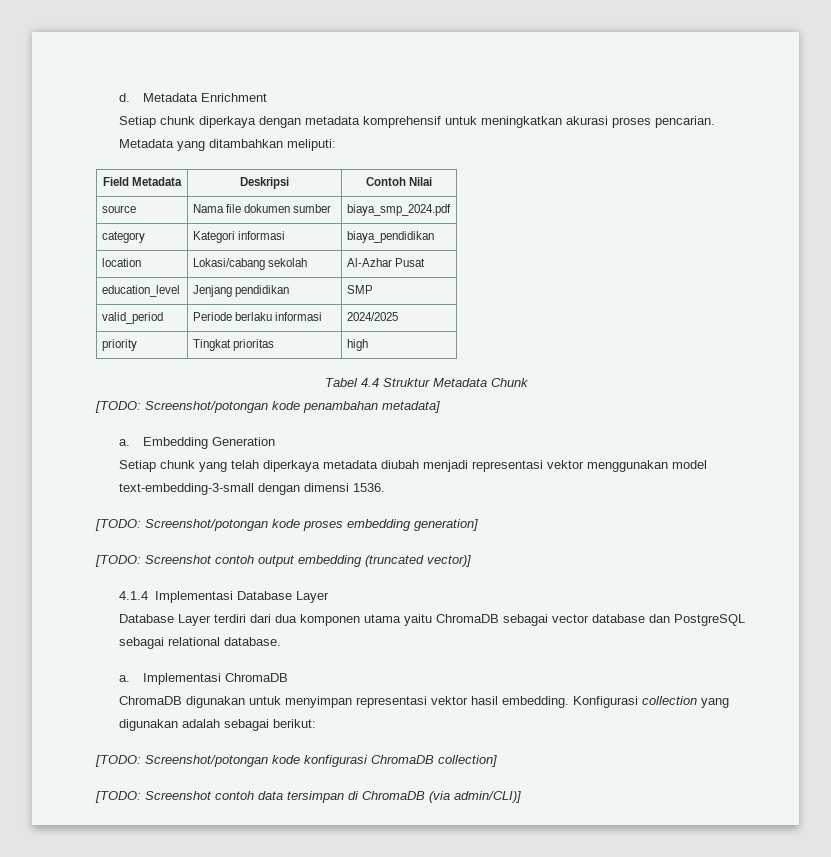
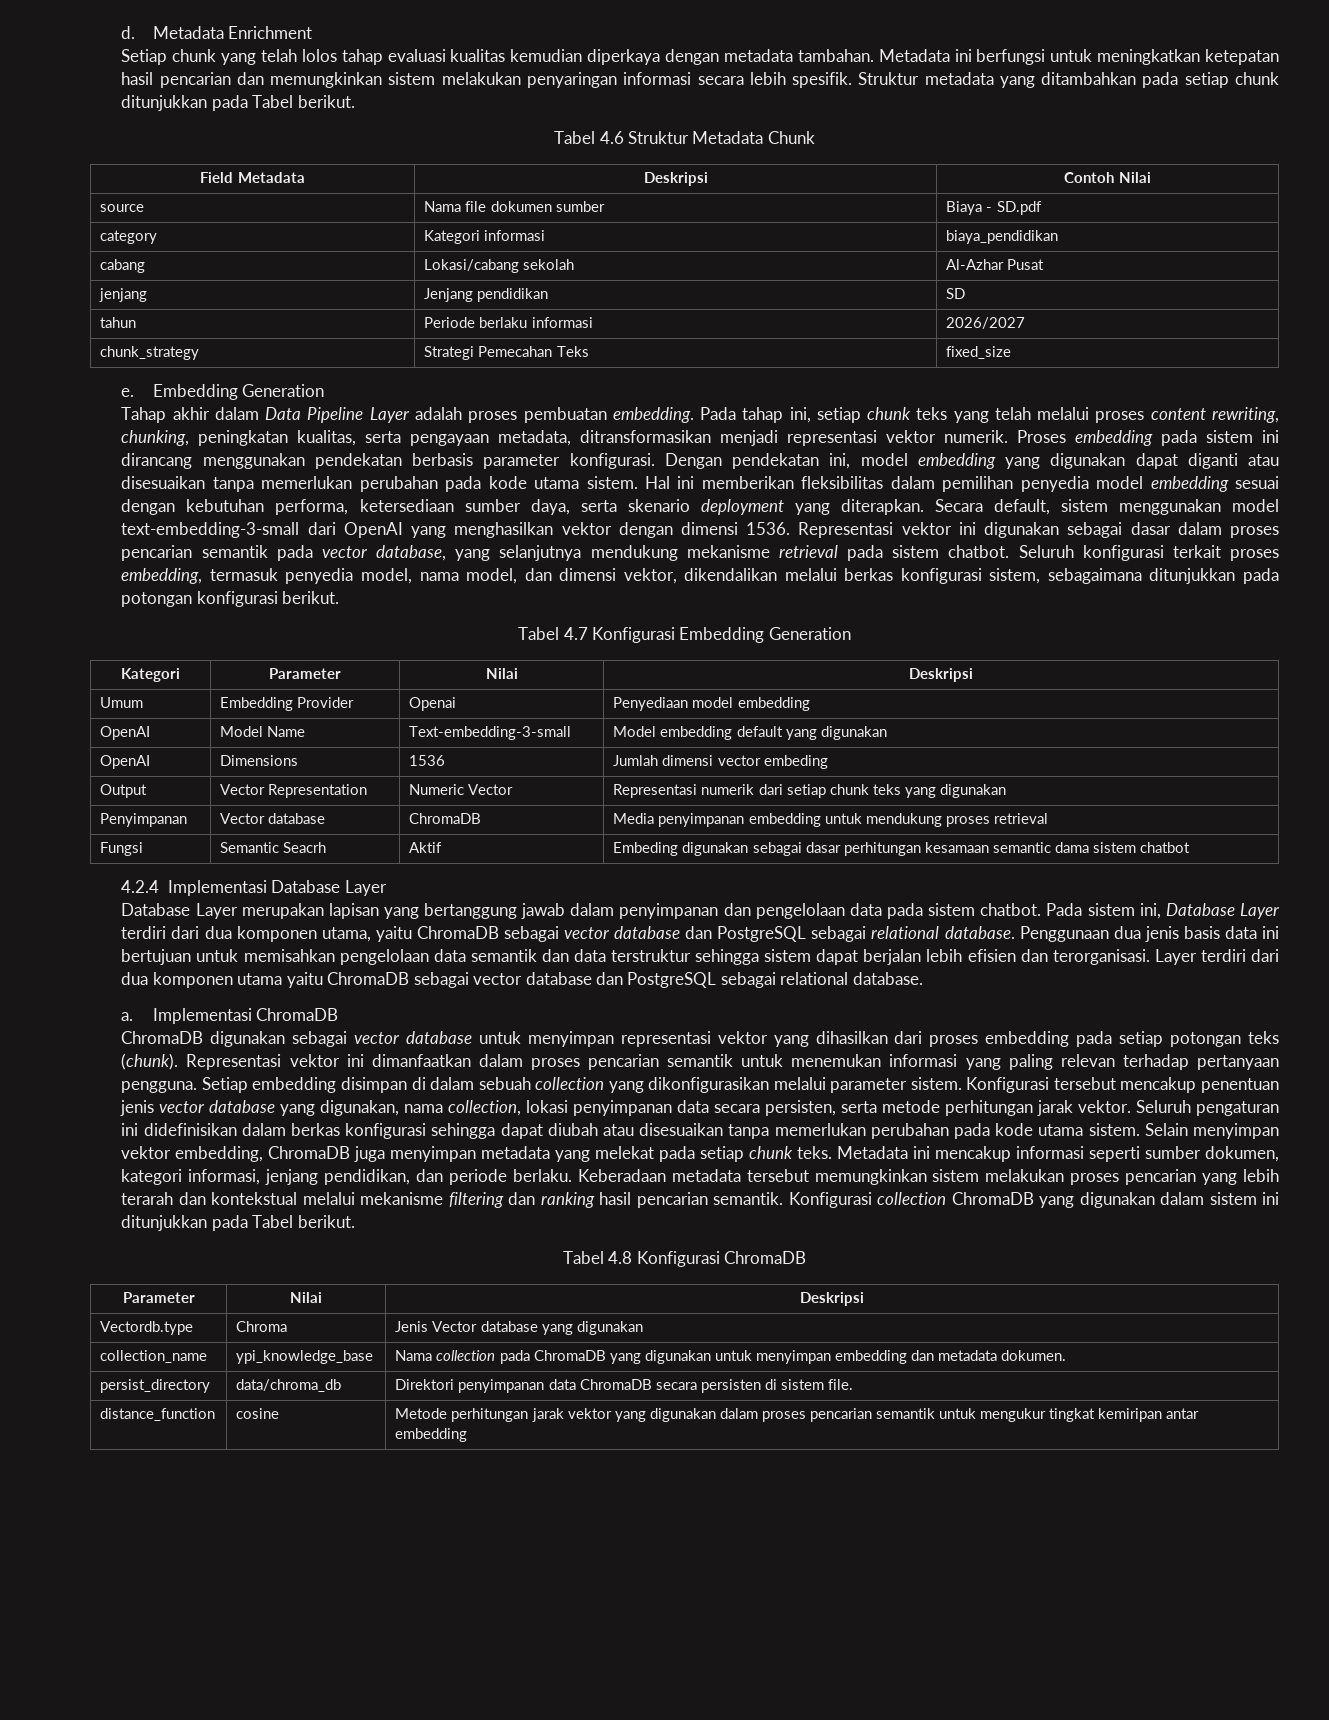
[199,116,716,128] [119,139,337,151] diperkaya dengan metadata komprehensif untuk meningkatkan akurasi proses pencarian. Metadata yang ditambahkan meliputi: -> [221,49,1279,65] [121,72,1279,88] [121,95,355,111] [554,131,815,144] yang telah lolos tahap evaluasi kualitas kemudian diperkaya dengan metadata tambahan. Metadata ini berfungsi untuk meningkatkan ketepatan hasil pencarian dan memungkinkan sistem melakukan penyaringan informasi secara lebih spesifik. Struktur metadata yang ditambahkan pada setiap chunk ditunjukkan pada Tabel berikut. // Tabel 4.6 Struktur Metadata Chunk
[346,204,451,216] biaya_smp_2024.pdf -> [946,201,1042,215] Biaya - SD.pdf
[101,258,141,267] location -> [100,259,146,273] cabang
[101,285,180,297] education_level -> [99,288,148,302] jenjang
[346,285,373,294] [101,312,163,324] SMP // valid_period -> [946,288,966,299] [100,317,137,328] SD // tahun
[346,312,398,321] [101,339,137,351] [192,339,274,351] [346,339,368,351] [325,378,529,387] [95,401,440,413] [119,437,275,449] [119,460,708,472] [119,483,386,495] [95,519,478,531] [95,555,471,567] [119,591,149,600] 2024/2025 // priority | Tingkat prioritas | high // Tabel 4.4 Struktur Metadata Chunk // [TODO: Screenshot/potongan kode penambahan metadata] // a. Embedding Generation // Setiap chunk yang telah diperkaya metadata diubah menjadi representasi vektor menggunakan model text-embedding-3-small dengan dimensi 1536. // [TODO: Screenshot/potongan kode proses embedding generation] // [TODO: Screenshot contoh output embedding (truncated vector)] // 4.1.4 -> [946,317,1026,329] [100,346,200,360] [424,346,589,360] [946,346,1012,359] [121,384,325,400] [121,407,1279,423] [121,430,1280,446] [121,453,1280,469] [121,476,1280,492] [121,499,1279,515] [121,522,1279,538] [121,545,1279,561] [121,568,1279,584] [121,591,340,607] [518,627,851,643] [121,668,180,682] [269,668,341,679] [485,668,518,679] [909,668,973,682] [100,697,144,708] [220,697,355,711] [409,697,457,711] [613,697,810,711] [100,726,151,740] [220,726,306,737] [409,726,572,740] [613,726,887,740] [100,755,151,769] [220,755,299,766] [409,755,446,766] [613,755,828,769] [100,784,148,798] [220,784,368,798] [409,784,514,795] [613,784,1006,798] [100,813,188,827] [220,813,326,824] [409,813,482,824] [613,813,1048,827] [100,842,144,856] [220,842,327,853] [409,842,443,853] [613,842,1190,856] [121,880,160,893] 2026/2027 // chunk_strategy | Strategi Pemecahan Teks | fixed_size // e. Embedding Generation // Tahap akhir dalam Data Pipeline Layer adalah proses pembuatan embedding. Pada tahap ini, setiap chunk teks yang telah melalui proses content rewriting, chunking, peningkatan kualitas, serta pengayaan metadata, ditransformasikan menjadi representasi vektor numerik. Proses embedding pada sistem ini dirancang menggunakan pendekatan berbasis parameter konfigurasi. Dengan pendekatan ini, model embedding yang digunakan dapat diganti atau disesuaikan tanpa memerlukan perubahan pada kode utama sistem. Hal ini memberikan fleksibilitas dalam pemilihan penyedia model embedding sesuai dengan kebutuhan performa, ketersediaan sumber daya, serta skenario deployment yang diterapkan. Secara default, sistem menggunakan model text-embedding-3-small dari OpenAI yang menghasilkan vektor dengan dimensi 1536. Representasi vektor ini digunakan sebagai dasar dalam proses pencarian semantik pada vector database, yang selanjutnya mendukung mekanisme retrieval pada sistem chatbot. Seluruh konfigurasi terkait proses embedding, termasuk penyedia model, nama model, dan dimensi vektor, dikendalikan melalui berkas konfigurasi sistem, sebagaimana ditunjukkan pada potongan konfigurasi berikut. // Tabel 4.7 Konfigurasi Embedding Generation // Kategori | Parameter | Nilai | Deskripsi // Umum | Embedding Provider | Openai | Penyediaan model embedding // OpenAI | Model Name | Text-embedding-3-small | Model embedding default yang digunakan // OpenAI | Dimensions | 1536 | Jumlah dimensi vector embeding // Output | Vector Representation | Numeric Vector | Representasi numerik dari setiap chunk teks yang digunakan // Penyimpanan | Vector database | ChromaDB | Media penyimpanan embedding untuk mendukung proses retrieval // Fungsi | Semantic Seacrh | Aktif | Embeding digunakan sebagai dasar perhitungan kesamaan semantic dama sistem chatbot // 4.2.4
(212, 620) none -> [241,903,1280,919] [121,926,1280,942] [121,949,1197,965] merupakan lapisan yang bertanggung jawab dalam penyimpanan dan pengelolaan data pada sistem chatbot. Pada sistem ini, Database Layer terdiri dari dua komponen utama, yaitu ChromaDB sebagai vector database dan PostgreSQL sebagai relational database. Penggunaan dua jenis basis data ini bertujuan untuk memisahkan pengelolaan data semantik dan data terstruktur sehingga sistem dapat berjalan lebih efisien dan terorganisasi. Layer
(246, 702) none -> [292,1031,473,1047] sebagai vector database
[471,696,570,708] hasil embedding. -> [773,1031,1279,1047] [121,1053,1279,1070] [121,1077,1279,1093] [120,1100,1279,1116] [121,1123,1280,1139] [121,1146,1279,1162] [121,1169,1279,1185] [121,1192,784,1208] yang dihasilkan dari proses embedding pada setiap potongan teks (chunk). Representasi vektor ini dimanfaatkan dalam proses pencarian semantik untuk menemukan informasi yang paling relevan terhadap pertanyaan pengguna. Setiap embedding disimpan di dalam sebuah collection yang dikonfigurasikan melalui parameter sistem. Konfigurasi tersebut mencakup penentuan jenis vector database yang digunakan, nama collection, lokasi penyimpanan data secara persisten, serta metode perhitungan jarak vektor. Seluruh pengaturan ini didefinisikan dalam berkas konfigurasi sehingga dapat diubah atau disesuaikan tanpa memerlukan perubahan pada kode utama sistem. Selain menyimpan vektor embedding, ChromaDB juga menyimpan metadata yang melekat pada setiap chunk teks. Metadata ini mencakup informasi seperti sumber dokumen, kategori informasi, jenjang pendidikan, dan periode berlaku. Keberadaan metadata tersebut memungkinkan sistem melakukan proses pencarian yang lebih terarah dan kontekstual melalui mekanisme filtering dan ranking hasil pencarian semantik.
[701,698,730,708] [119,719,317,731] [95,755,497,767] [95,791,521,803] yang digunakan adalah sebagai berikut: // [TODO: Screenshot/potongan kode konfigurasi ChromaDB collection] // [TODO: Screenshot contoh data tersimpan di ChromaDB (via admin/CLI)] -> [951,1192,1279,1208] [121,1215,355,1231] [562,1251,807,1267] [122,1292,195,1303] [290,1292,322,1303] [800,1292,864,1306] [100,1321,194,1335] [236,1321,288,1332] [395,1321,643,1335] [100,1350,208,1363] [236,1350,374,1364] [395,1350,1066,1364] [100,1379,211,1393] [236,1379,342,1392] [395,1379,853,1393] [100,1408,216,1421] [236,1408,280,1419] [395,1408,1200,1422] [395,1428,468,1442] ChromaDB yang digunakan dalam sistem ini ditunjukkan pada Tabel berikut. // Tabel 4.8 Konfigurasi ChromaDB // Parameter | Nilai | Deskripsi // Vectordb.type | Chroma | Jenis Vector database yang digunakan // collection_name | ypi_knowledge_base | Nama collection pada ChromaDB yang digunakan untuk menyimpan embedding dan metadata dokumen. // persist_directory | data/chroma_db | Direktori penyimpanan data ChromaDB secara persisten di sistem file. // distance_function | cosine | Metode perhitungan jarak vektor yang digunakan dalam proses pencarian semantik untuk mengukur tingkat kemiripan antar embedding

